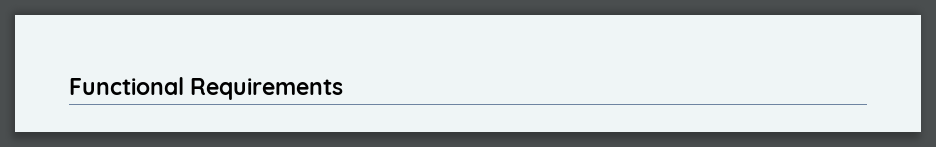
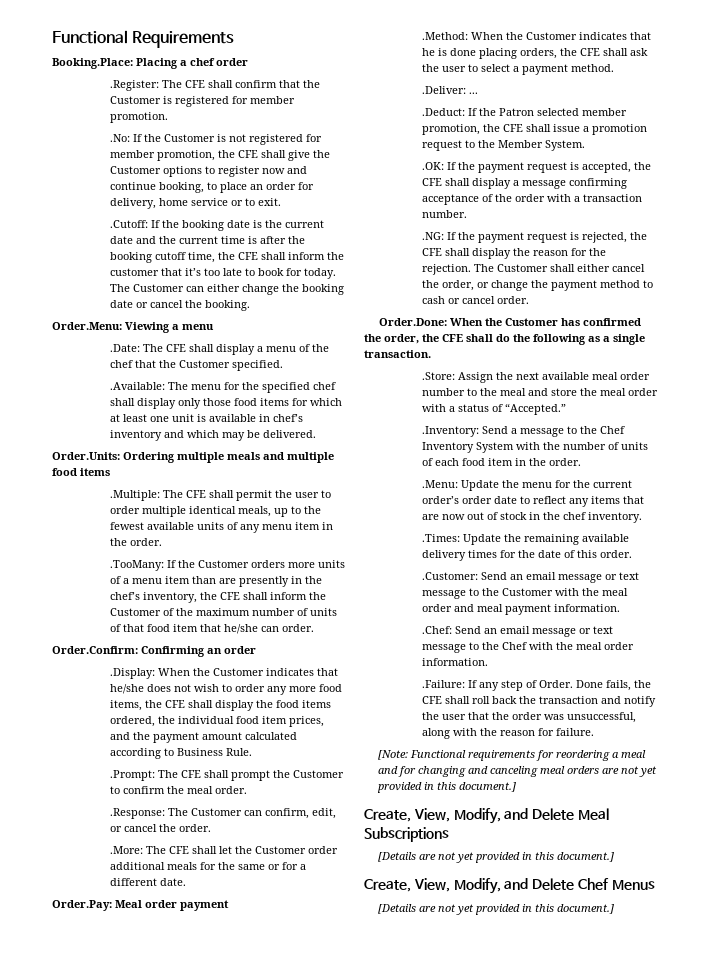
(344, 89) none -> [52,58,248,69] [109,80,320,91] [109,96,295,107] [109,112,168,123] [109,134,322,145] [109,150,330,161] [109,166,307,177] [109,182,314,193] [109,198,281,209] [109,220,324,231] [109,236,305,244] [109,252,344,263] [109,268,336,279] [109,284,344,295] [109,300,250,311] [52,322,214,333] [109,344,329,355] [109,360,283,371] [109,382,336,393] [109,398,342,409] [109,414,303,422] [109,430,316,441] [52,452,334,463] [52,468,110,476] [109,490,331,501] [109,506,321,517] [109,522,333,533] [109,538,162,546] [109,560,345,571] [109,576,322,587] [109,592,326,603] [109,608,337,616] [109,624,314,634] [52,646,256,657] [109,668,338,679] [109,684,342,695] [109,700,331,711] [109,716,324,727] [109,732,297,743] [109,748,252,759] [109,770,344,781] [109,786,247,794] [109,808,336,819] [109,824,211,832] [109,846,338,854] [109,862,306,870] [109,878,186,886] [52,900,229,911] [421,32,651,40] [421,48,648,59] [421,64,614,75] [421,86,478,94] [421,108,627,116] [421,124,647,135] [421,140,585,151] [421,162,651,173] [421,178,627,189] [421,194,642,205] [421,210,467,218] [421,232,647,243] [421,248,606,259] [421,264,645,275] [421,280,653,291] [421,296,529,304] [379,318,642,326] [364,334,645,345] [364,350,431,358] [421,372,650,383] [421,388,658,396] [421,403,566,415] [421,426,625,437] [421,442,648,453] [421,458,581,466] [421,480,632,491] [421,496,644,507] [421,512,642,523] [421,534,629,545] [421,550,632,561] [421,572,639,583] [421,588,628,599] [421,604,620,615] [421,626,613,637] [421,642,634,653] [421,658,488,666] [421,680,651,691] [421,696,656,707] [421,712,636,723] [421,728,594,739] [378,750,647,761] [378,766,658,777] [377,782,517,793] [364,808,609,824] [364,827,449,842] [378,852,615,863] [364,878,655,894] [378,904,615,915] // Booking.Place: Placing a chef order // .Register: The CFE shall confirm that the Customer is registered for member promotion. // .No: If the Customer is not registered for member promotion, the CFE shall give the Customer options to register now and continue booking, to place an order for delivery, home service or to exit. // .Cutoff: If the booking date is the current date and the current time is after the booking cutoff time, the CFE shall inform the customer that it’s too late to book for today. The Customer can either change the booking date or cancel the booking. // Order.Menu: Viewing a menu // .Date: The CFE shall display a menu of the chef that the Customer specified. // .Available: The menu for the specified chef shall display only those food items for which at least one unit is available in chef’s inventory and which may be delivered. // Order.Units: Ordering multiple meals and multiple food items // .Multiple: The CFE shall permit the user to order multiple identical meals, up to the fewest available units of any menu item in the order. // .TooMany: If the Customer orders more units of a menu item than are presently in the chef’s inventory, the CFE shall inform the Customer of the maximum number of units of that food item that he/she can order. // Order.Confirm: Confirming an order // .Display: When the Customer indicates that he/she does not wish to order any more food items, the CFE shall display the food items ordered, the individual food item prices, and the payment amount calculated according to Business Rule. // .Prompt: The CFE shall prompt the Customer to confirm the meal order. // .Response: The Customer can confirm, edit, or cancel the order. // .More: The CFE shall let the Customer order additional meals for the same or for a different date. // Order.Pay: Meal order payment // .Method: When the Customer indicates that he is done placing orders, the CFE shall ask the user to select a payment method. // .Deliver: ... // .Deduct: If the Patron selected member promotion, the CFE shall issue a promotion request to the Member System. // .OK: If the payment request is accepted, the CFE shall display a message confirming acceptance of the order with a transaction number. // .NG: If the payment request is rejected, the CFE shall display the reason for the rejection. The Customer shall either cancel the order, or change the payment method to cash or cancel order. // Order.Done: When the Customer has confirmed the order, the CFE shall do the following as a single transaction. // .Store: Assign the next available meal order number to the meal and store the meal order with a status of “Accepted.” // .Inventory: Send a message to the Chef Inventory System with the number of units of each food item in the order. // .Menu: Update the menu for the current order’s order date to reflect any items that are now out of stock in the chef inventory. // .Times: Update the remaining available delivery times for the date of this order. // .Customer: Send an email message or text message to the Customer with the meal order and meal payment information. // .Chef: Send an email message or text message to the Chef with the meal order information. // .Failure: If any step of Order. Done fails, the CFE shall roll back the transaction and notify the user that the order was unsuccessful, along with the reason for failure. // [Note: Functional requirements for reordering a meal and for changing and canceling meal orders are not yet provided in this document.] // Create, View, Modify, and Delete Meal Subscriptions // [Details are not yet provided in this document.] // Create, View, Modify, and Delete Chef Menus // [Details are not yet provided in this document.]

